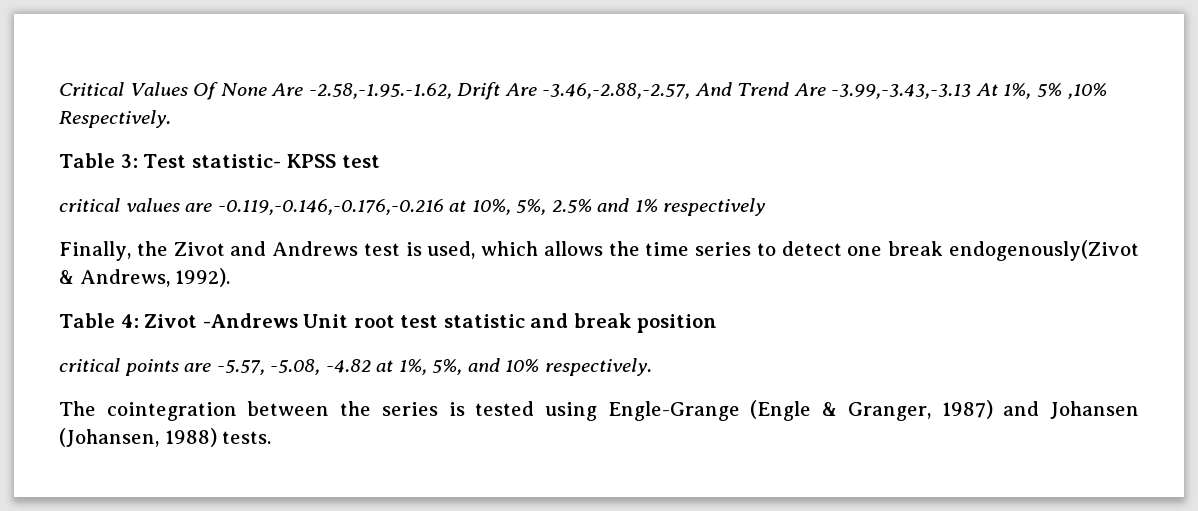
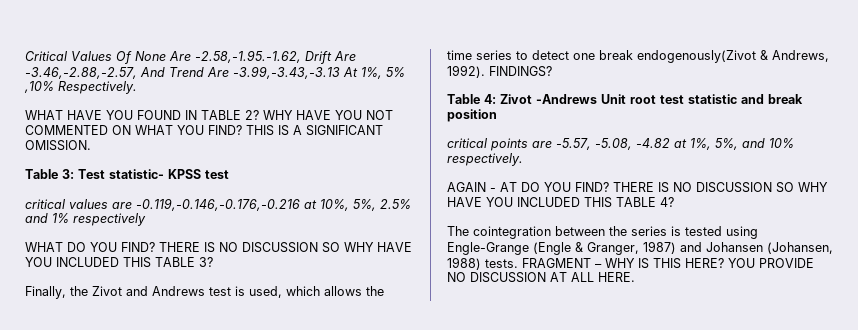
(171, 119) none -> [25,110,393,120] [25,125,383,136] [25,140,91,151] // WHAT HAVE YOU FOUND IN TABLE 2? WHY HAVE YOU NOT COMMENTED ON WHAT YOU FIND? THIS IS A SIGNIFICANT OMISSION.
(767, 207) none -> [25,242,412,253] [25,257,213,268] // WHAT DO YOU FIND? THERE IS NO DISCUSSION SO WHY HAVE YOU INCLUDED THIS TABLE 3?
(231, 277) none -> [489,66,552,77] FINDINGS?
(652, 367) none -> [447,182,828,193] [447,197,674,208] // AGAIN - AT DO YOU FIND? THERE IS NO DISCUSSION SO WHY HAVE YOU INCLUDED THIS TABLE 4?
(272, 437) none -> [522,258,814,269] [447,272,635,283] FRAGMENT – WHY IS THIS HERE? YOU PROVIDE NO DISCUSSION AT ALL HERE.

